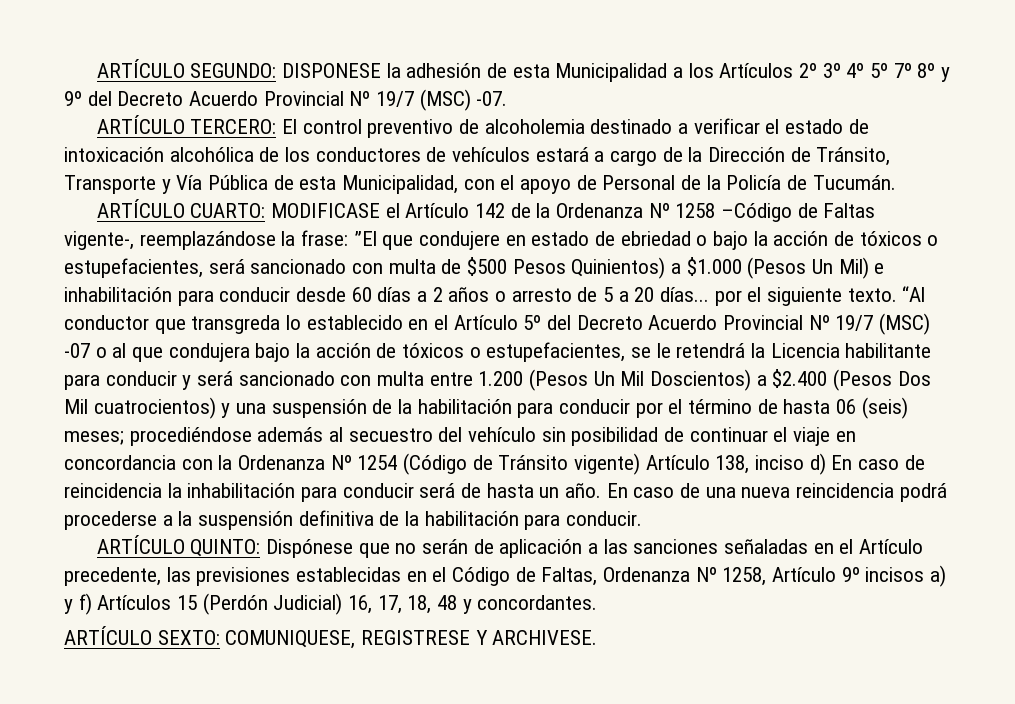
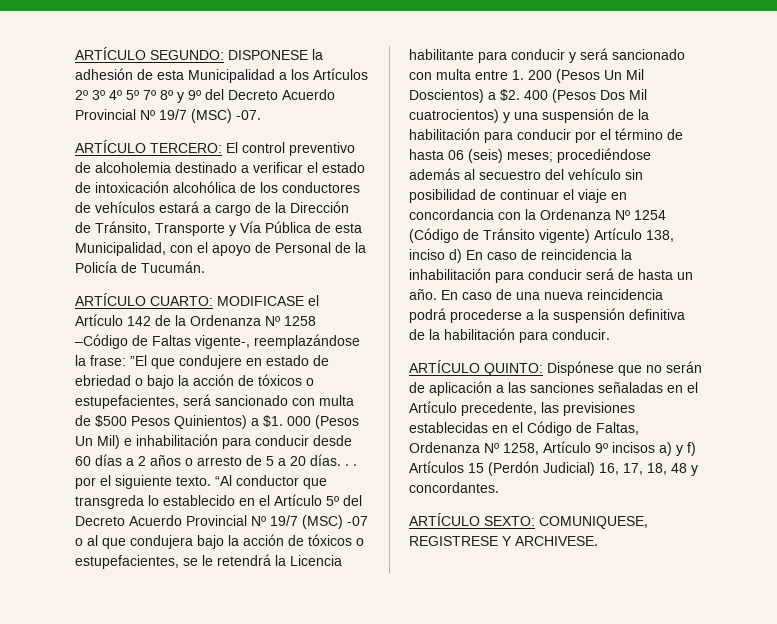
[686,257,742,276] $1.000 -> [263,415,311,427] $1. 000
[660,287,710,302] días... -> [310,454,357,466] días. . .
[478,371,524,386] 1.200 -> [512,70,552,80] 1. 200
[772,369,828,388] $2.400 -> [500,89,548,101] $2. 400

